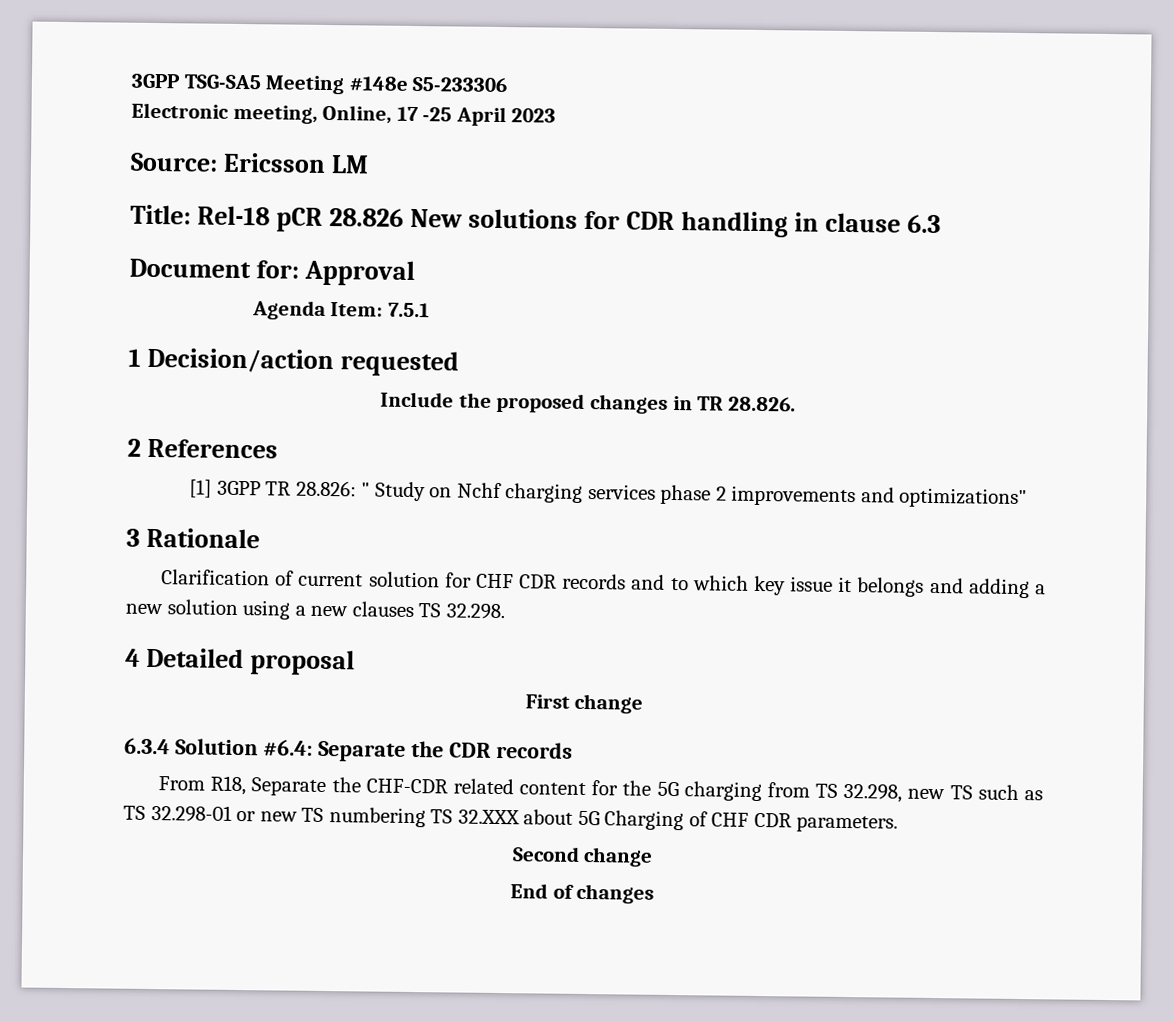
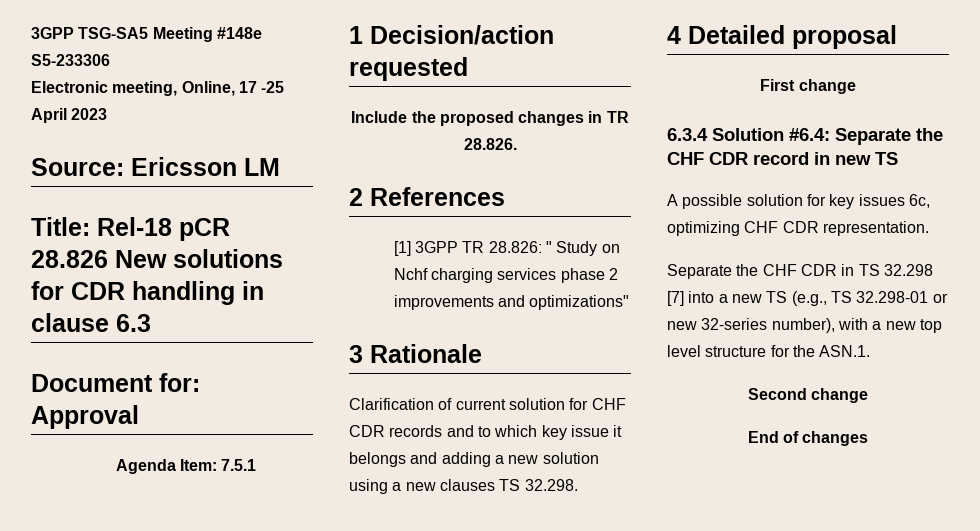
[448,741,573,759] [157,775,1043,803] [123,804,899,833] CDR records // From R18, Separate the CHF-CDR related content for the 5G charging from TS 32.298, new TS such as TS 32.298-01 or new TS numbering TS 32.XXX about 5G Charging of CHF CDR parameters. -> [667,152,898,165] [667,194,930,209] [667,221,929,236] [667,264,933,279] [667,291,948,306] [667,318,942,333] [667,345,871,357] CHF CDR record in new TS // A possible solution for key issues 6c, optimizing CHF CDR representation. // Separate the CHF CDR in TS 32.298 [7] into a new TS (e.g., TS 32.298-01 or new 32-series number), with a new top level structure for the ASN.1.

